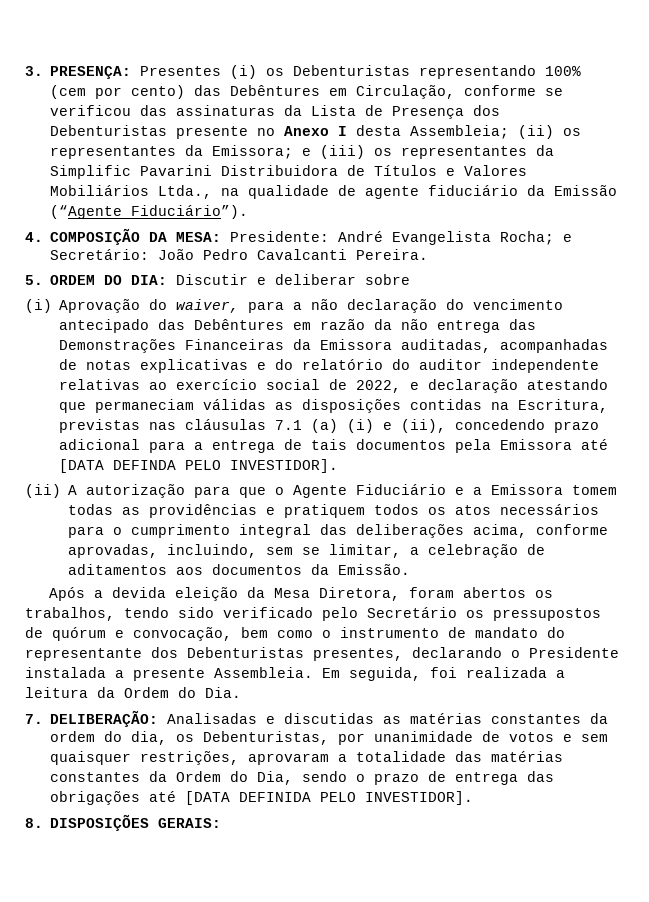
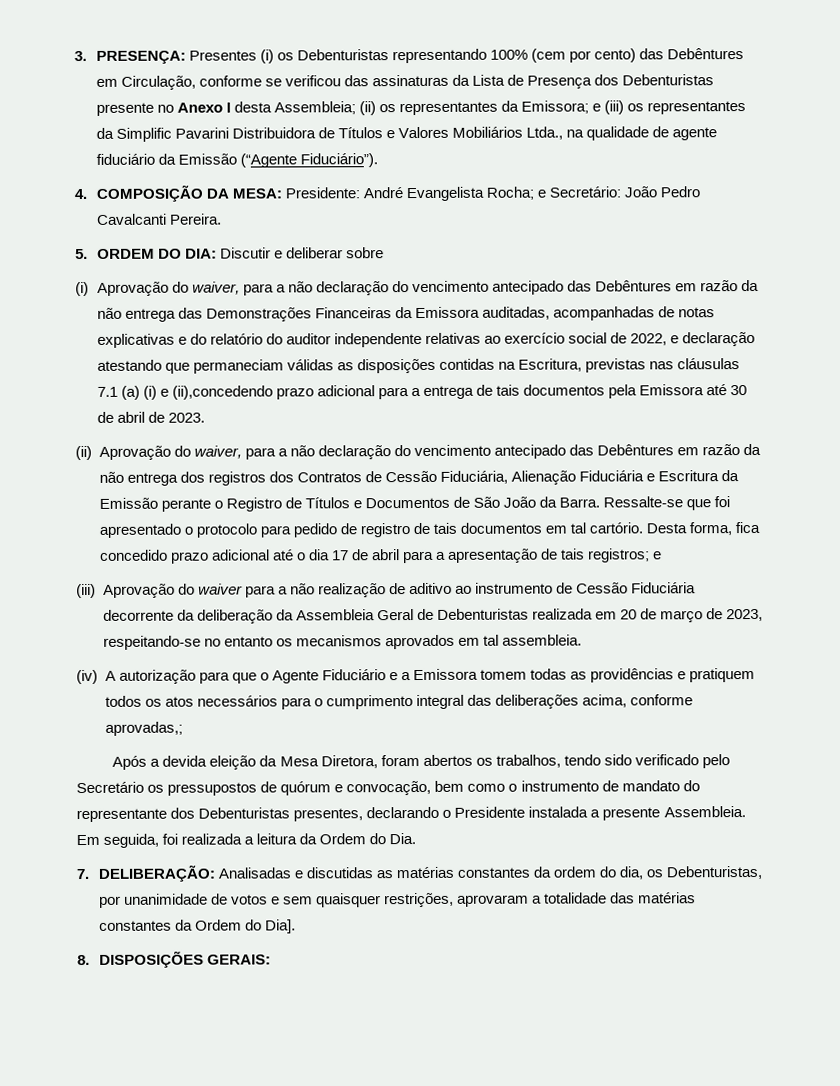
[401,419,546,433] (ii), concedendo -> [171,385,273,400] (ii),concedendo
[59,459,339,473] [25,484,61,498] [DATA DEFINDA PELO INVESTIDOR]. // (ii) -> [730,385,748,396] [96,411,205,423] [75,443,762,461] [98,470,740,486] [98,496,731,512] [98,521,761,538] [99,548,663,564] [76,582,697,599] [102,608,764,624] [102,634,582,650] [76,669,98,685] 30 de abril de 2023. // (ii) Aprovação do waiver, para a não declaração do vencimento antecipado das Debêntures em razão da não entrega dos registros dos Contratos de Cessão Fiduciária, Alienação Fiduciária e Escritura da Emissão perante o Registro de Títulos e Documentos de São João da Barra. Ressalte-se que foi apresentado o protocolo para pedido de registro de tais documentos em tal cartório. Desta forma, fica concedido prazo adicional até o dia 17 de abril para a apresentação de tais registros; e // (iii) Aprovação do waiver para a não realização de aditivo ao instrumento de Cessão Fiduciária decorrente da deliberação da Assembleia Geral de Debenturistas realizada em 20 de março de 2023, respeitando-se no entanto os mecanismos aprovados em tal assembleia. // (iv)
[68,544,546,558] [68,564,411,575] aprovadas, incluindo, sem se limitar, a celebração de aditamentos aos documentos da Emissão. -> [104,721,183,736] aprovadas,;
[257,771,555,785] [50,791,474,805] Dia, sendo o prazo de entrega das obrigações até [DATA DEFINIDA PELO INVESTIDOR]. -> [264,919,296,934] Dia].

